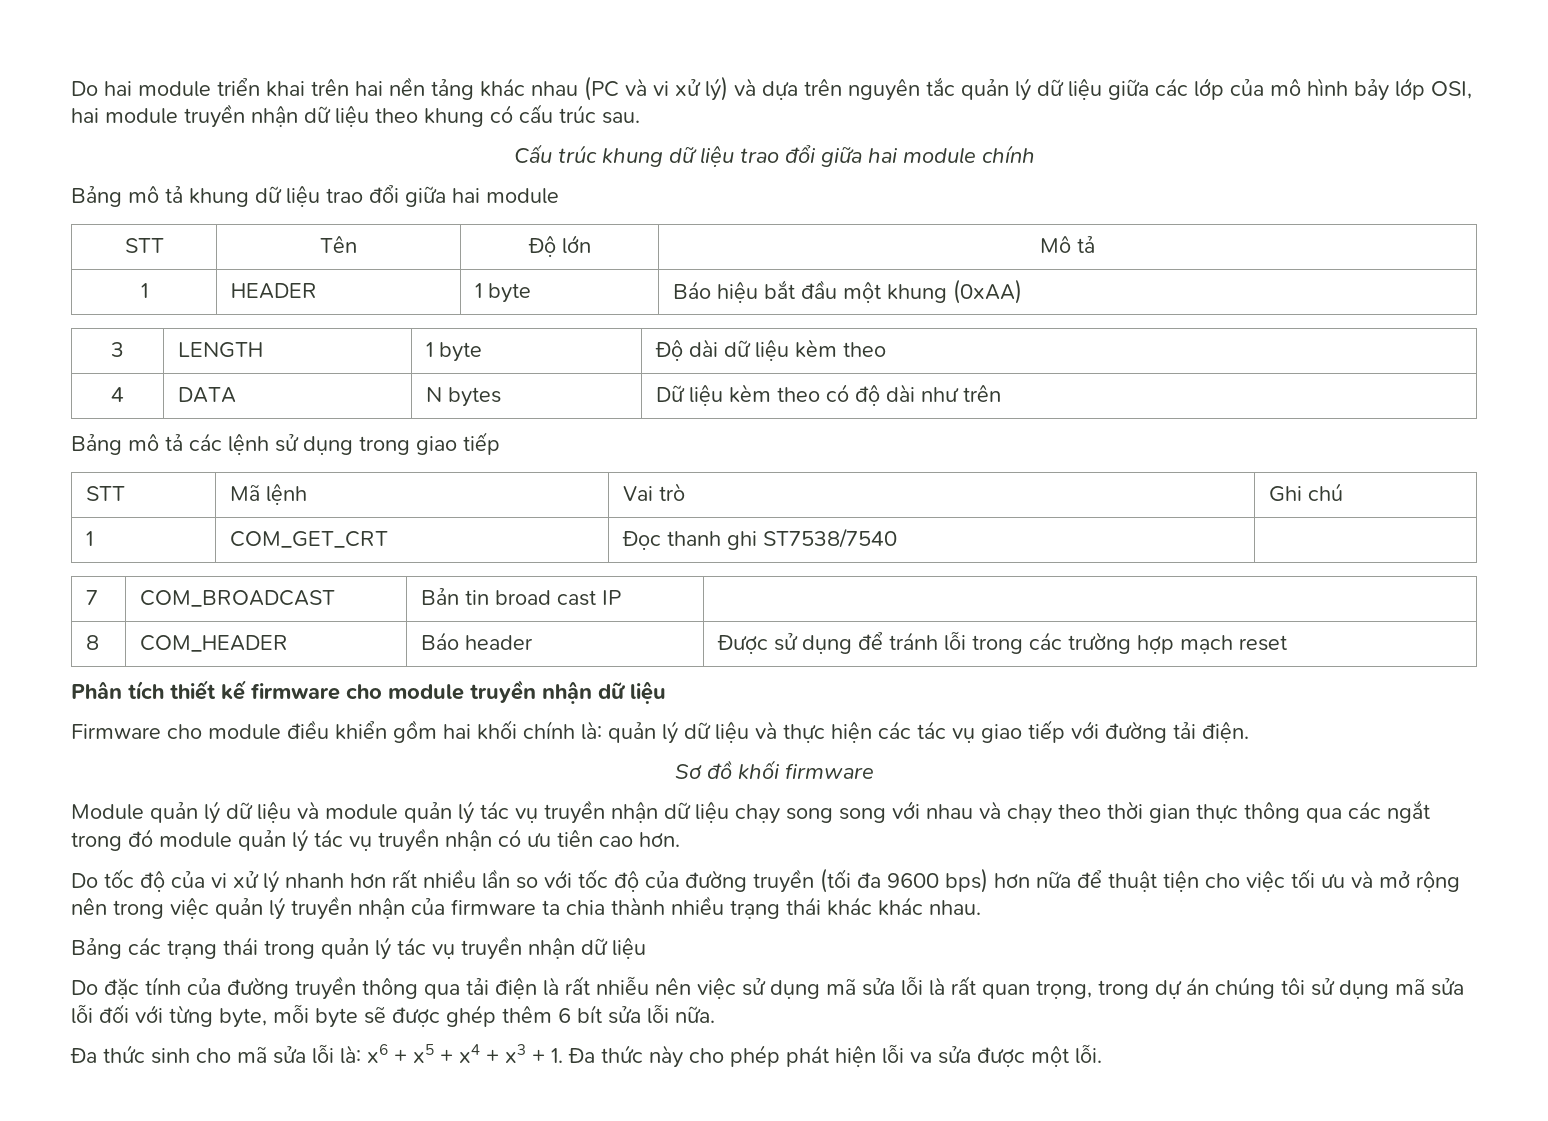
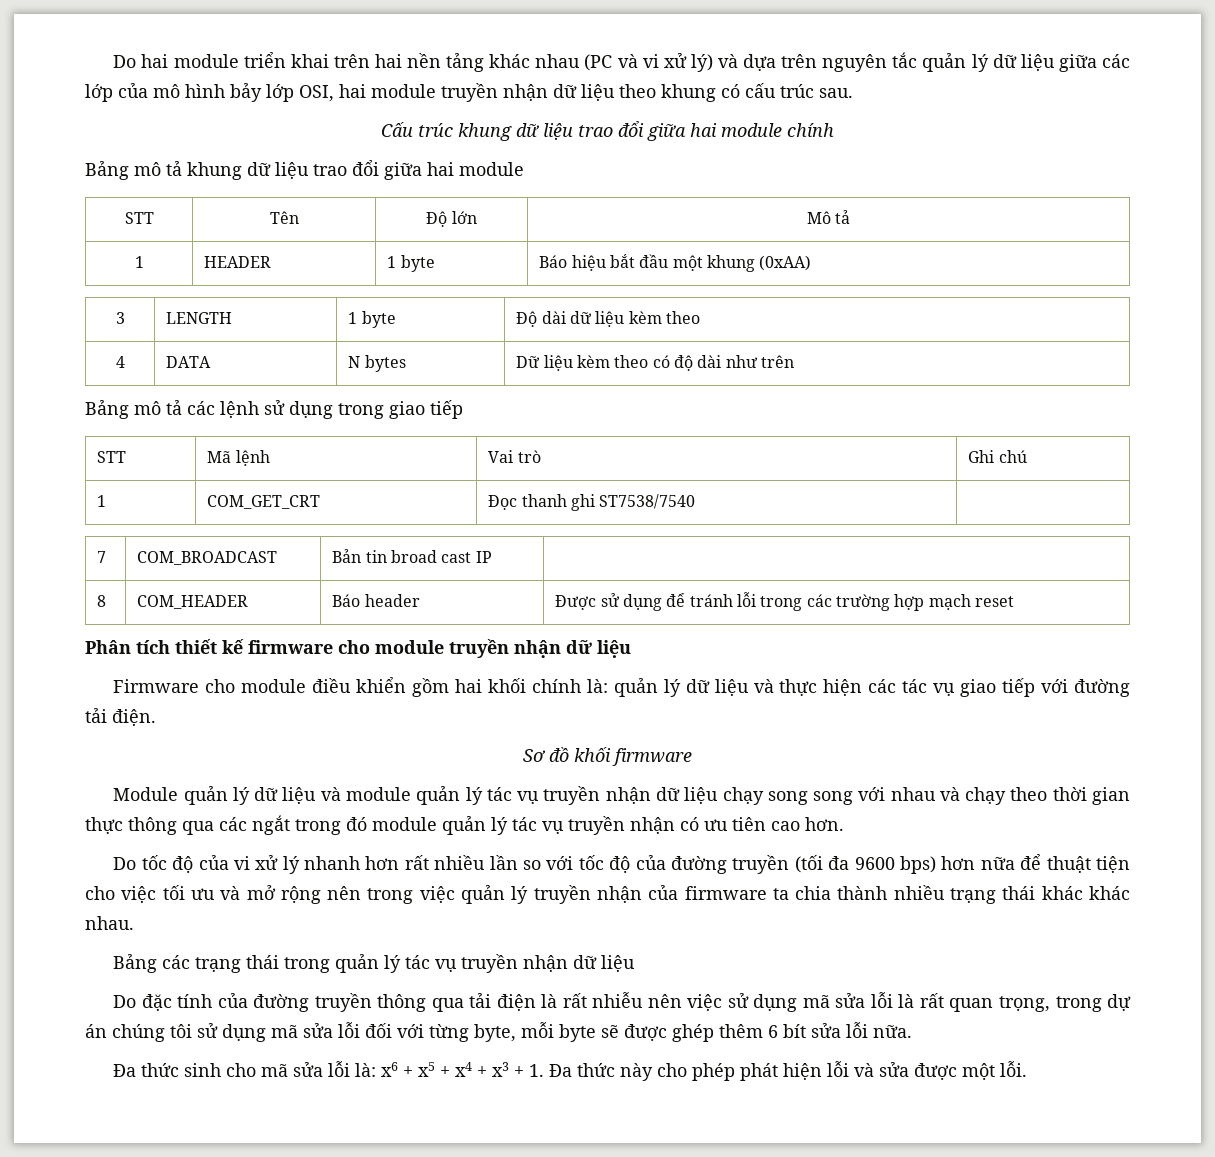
[910,1052,932,1063] va -> [854,1063,875,1077] và

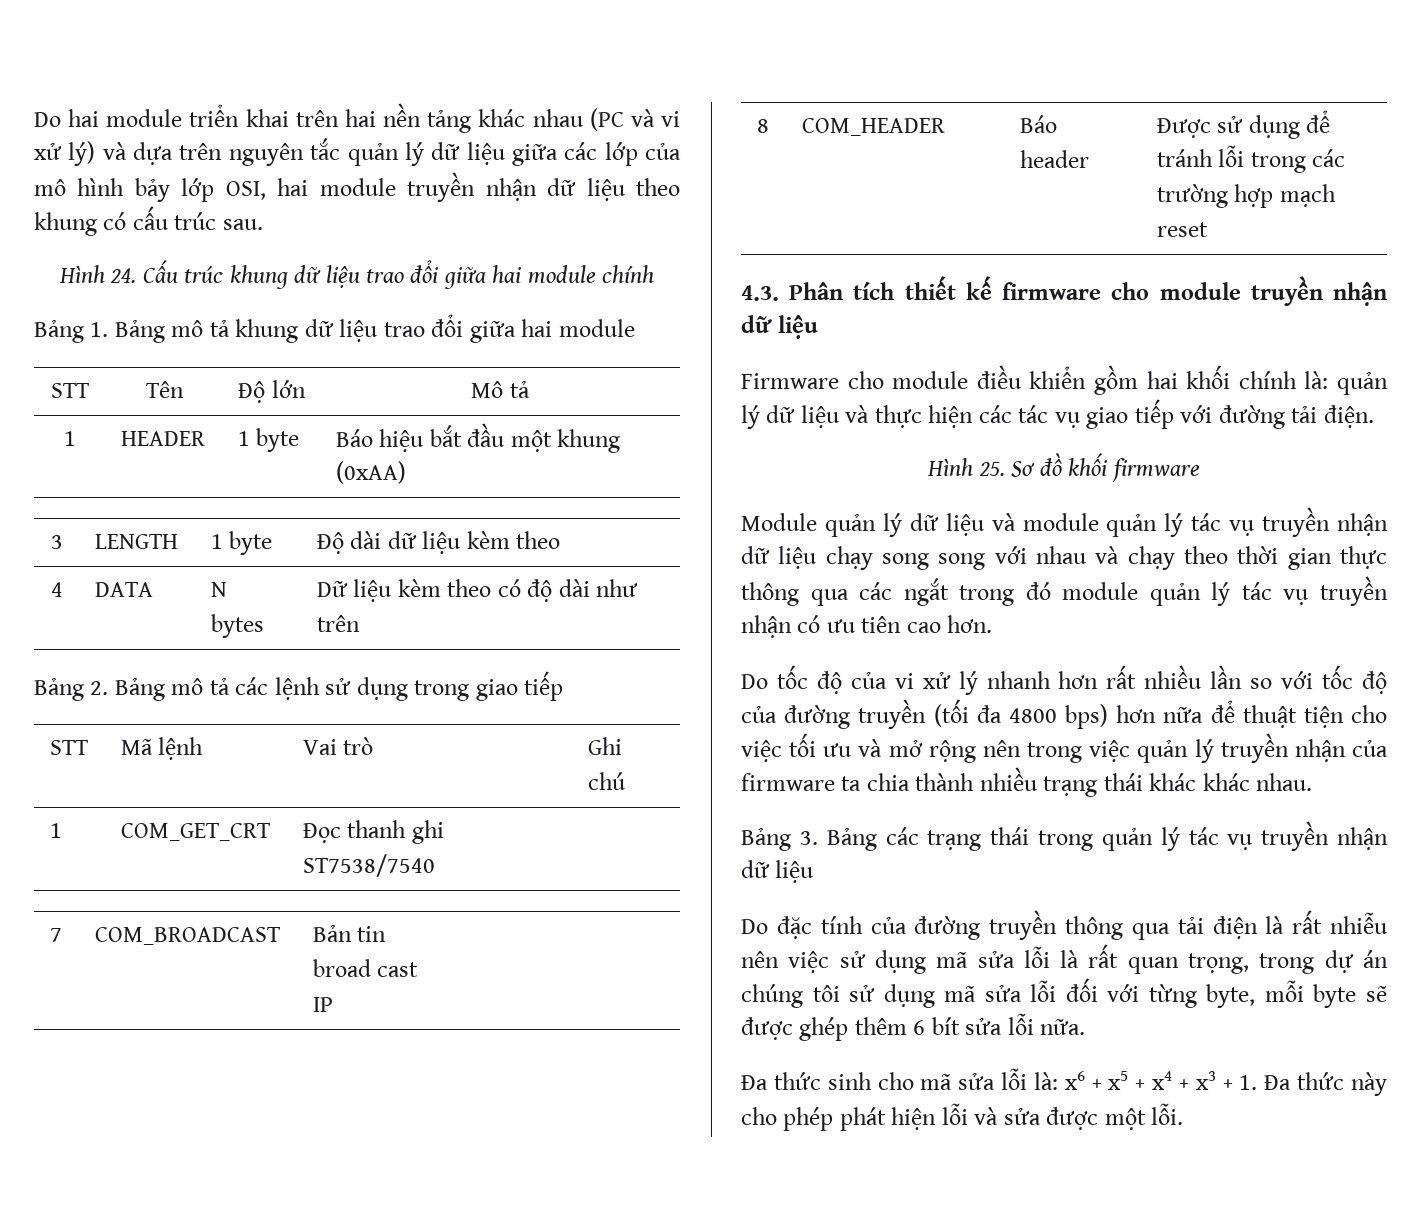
(853, 93) none -> [58,265,137,283] Hình 24.
(129, 170) none -> [90,320,165,343] 1. Bảng
(129, 409) none -> [90,678,165,701] 2. Bảng
(1014, 601) none -> [741,285,779,301] 4.3.
(156, 717) none -> [927,458,1005,476] Hình 25.
[854,857,895,870] 9600 -> [1008,708,1057,723] 4800
(158, 963) none -> [799,828,877,851] 3. Bảng

